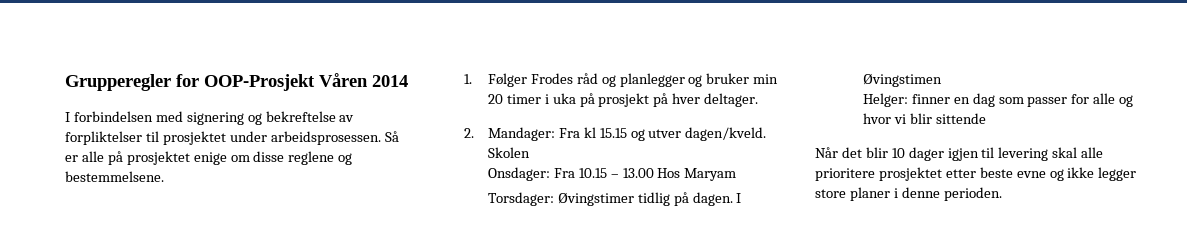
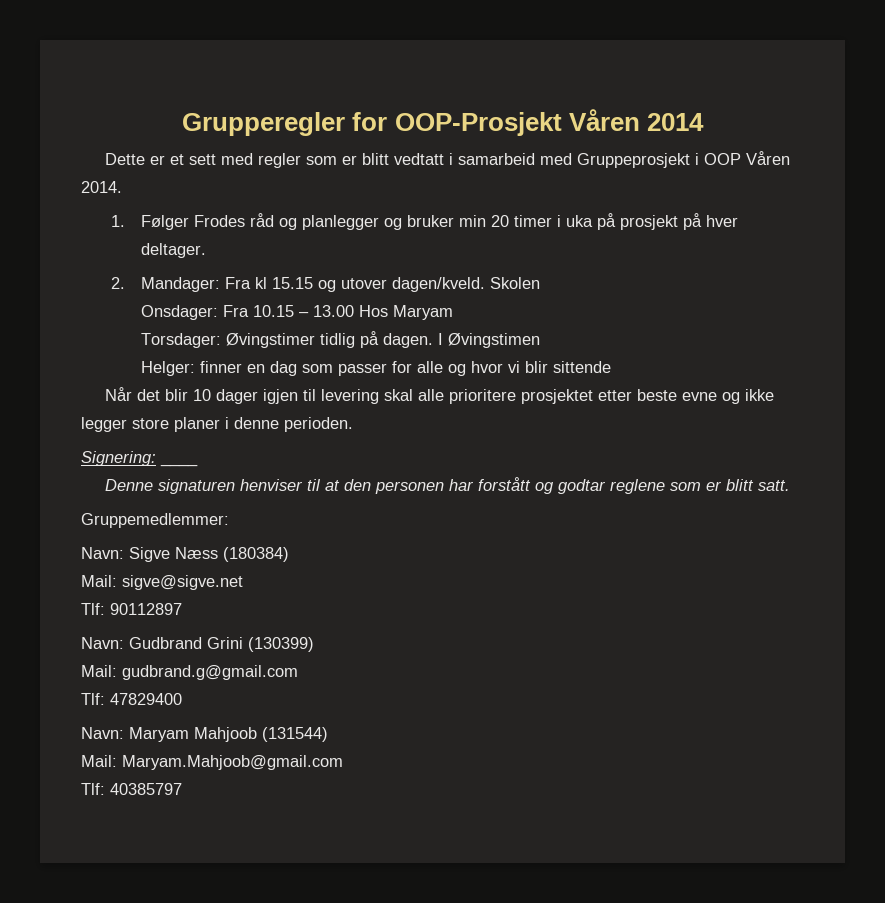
[65,111,355,125] [65,131,399,145] [65,151,353,165] [65,171,164,182] I forbindelsen med signering og bekreftelse av forpliktelser til prosjektet under arbeidsprosessen. Så er alle på prosjektet enige om disse reglene og bestemmelsene. -> [104,151,790,168] [81,181,122,193] Dette er et sett med regler som er blitt vedtatt i samarbeid med Gruppeprosjekt i OOP Våren 2014.
[648,129,682,138] utver -> [340,278,387,289] utover
(1002, 194) none -> [81,451,198,467] [104,477,790,494] [81,513,229,528] [81,547,289,562] [81,575,243,590] [81,603,182,615] [81,637,314,652] [81,665,298,680] [81,693,182,705] [81,727,328,742] [81,755,343,770] [81,783,182,795] // Signering: ____ // Denne signaturen henviser til at den personen har forstått og godtar reglene som er blitt satt. // Gruppemedlemmer: // Navn: Sigve Næss (180384) // Mail: sigve@sigve.net // Tlf: 90112897 // Navn: Gudbrand Grini (130399) // Mail: gudbrand.g@gmail.com // Tlf: 47829400 // Navn: Maryam Mahjoob (131544) // Mail: Maryam.Mahjoob@gmail.com // Tlf: 40385797

